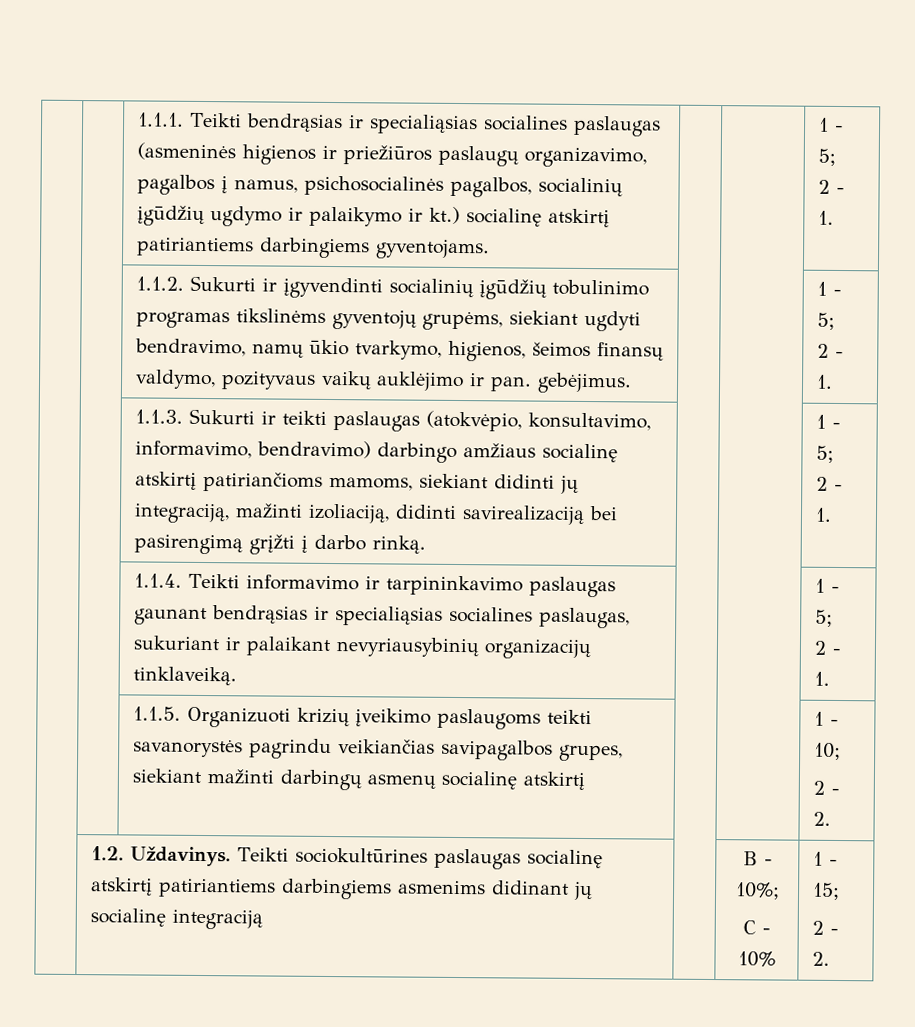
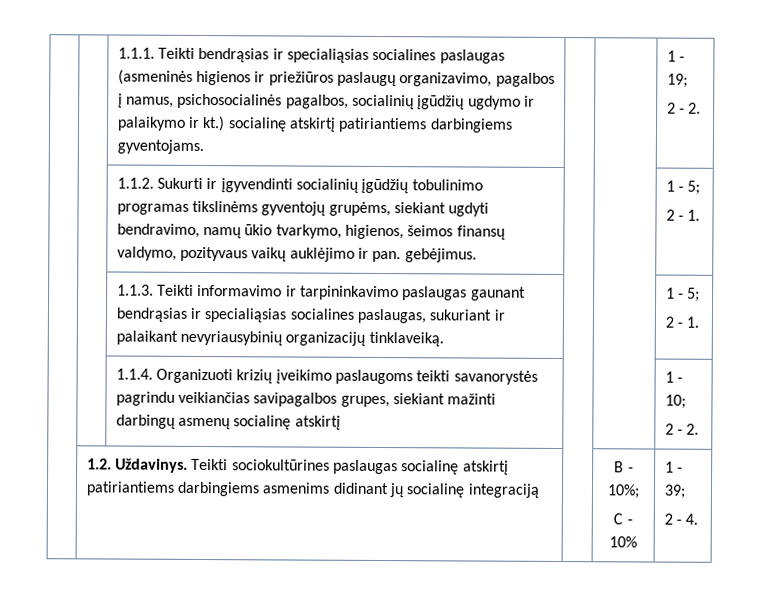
[818,148,837,166] [818,179,846,195] [818,210,835,225] 5; // 2 - 1. -> [666,73,688,88] [666,102,702,114] 19; // 2 - 2.
[189,408,652,432] [135,440,619,463] [135,471,580,494] [134,503,619,526] [134,534,427,555] [816,414,842,430] [816,445,835,463] [816,476,844,492] [815,507,833,522] [134,573,183,588] Sukurti ir teikti paslaugas (atokvėpio, konsultavimo, informavimo, bendravimo) darbingo amžiaus socialinę atskirtį patiriančioms mamoms, siekiant didinti jų integraciją, mažinti izoliaciją, didinti savirealizaciją bei pasirengimą grįžti į darbo rinką. | | | 1 - 5; // 2 - 1. // | | 1.1.4. -> (154, 290) none
[133,706,182,721] 1.1.5. -> [115,368,153,380] 1.1.4.
[812,882,841,901] [812,920,840,936] [812,951,831,966] 15; // 2 - 2. -> [663,484,686,499] [663,513,699,525] 39; // 2 - 4.

